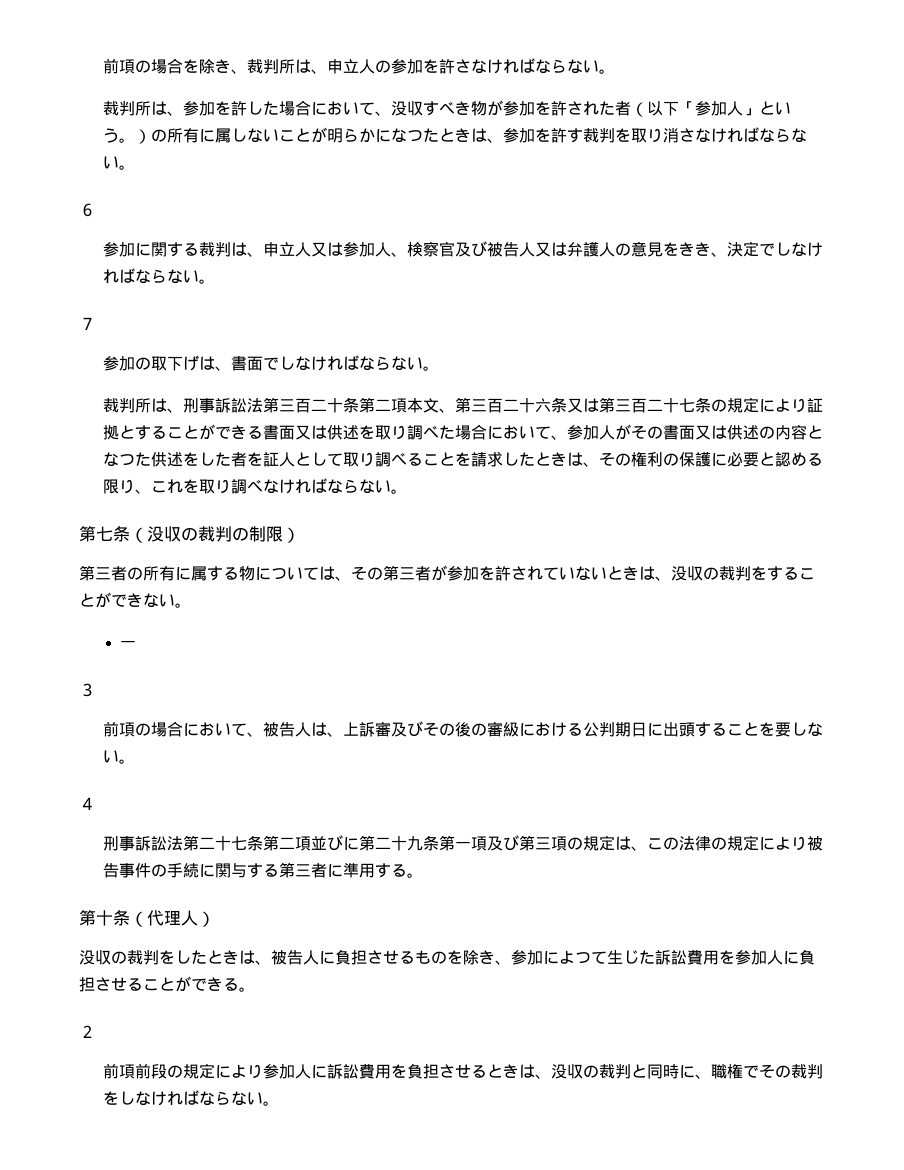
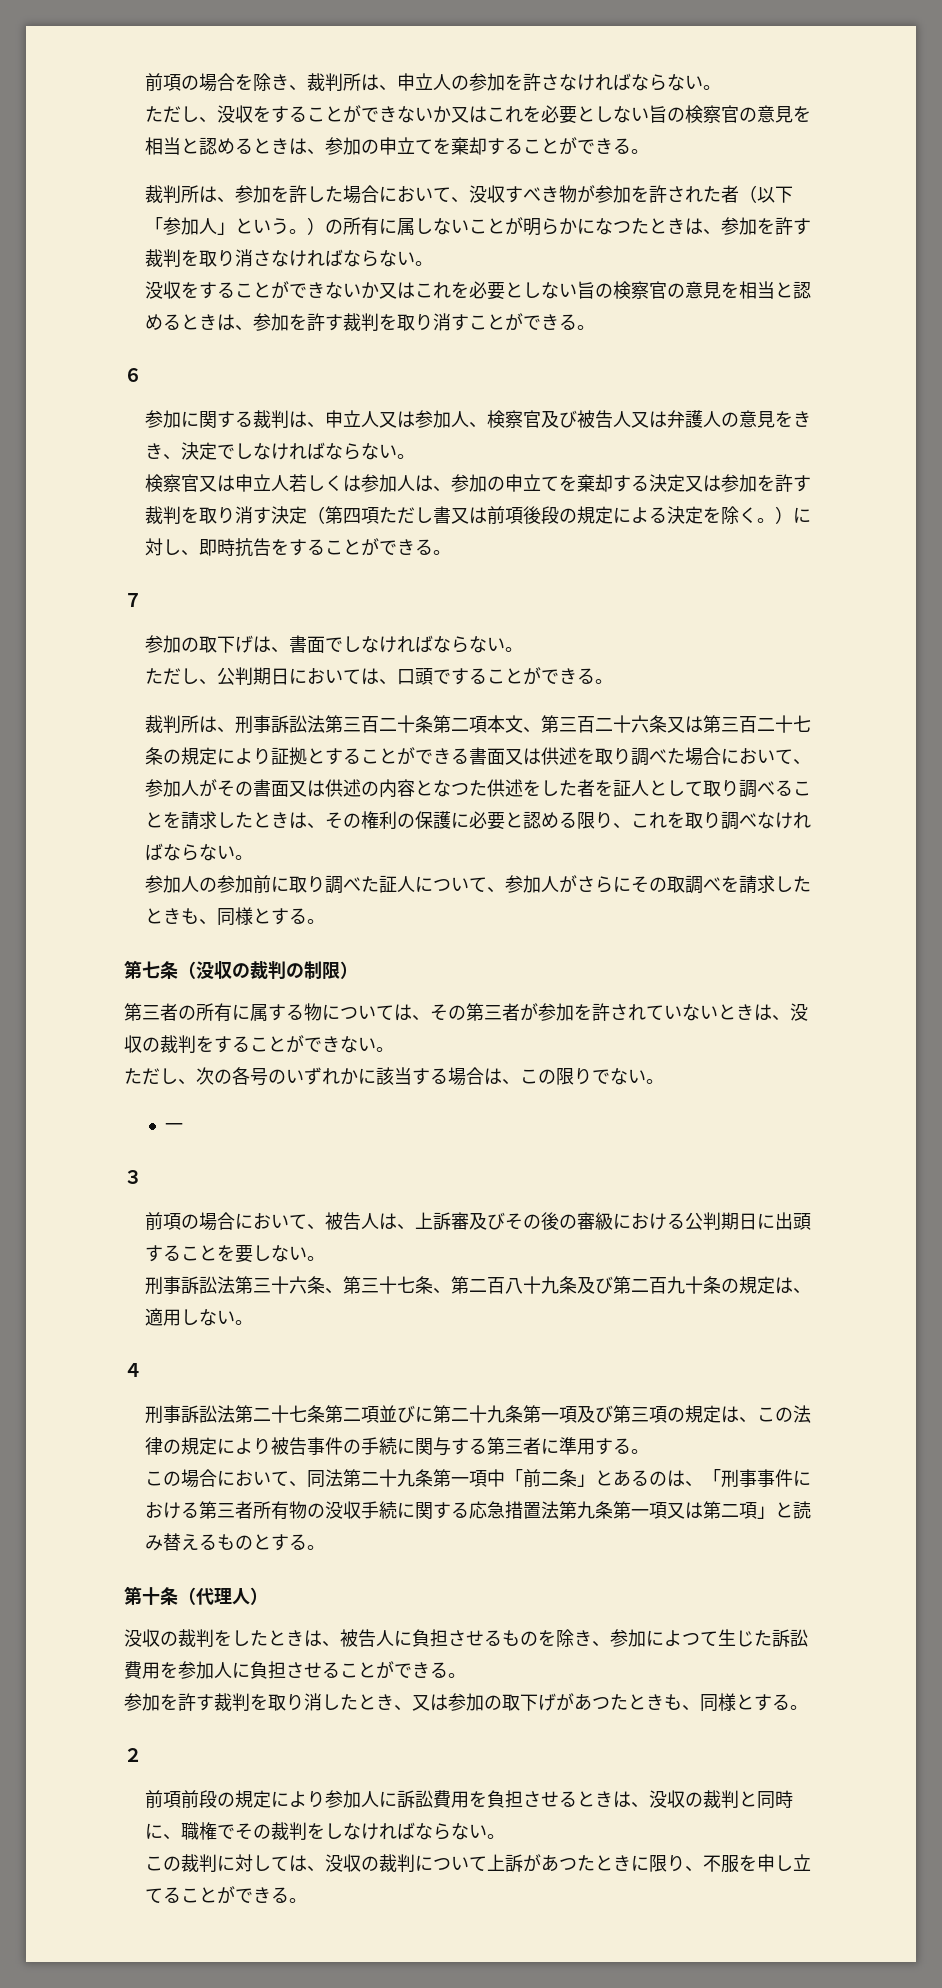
(615, 71) none -> [145,105,812,124] [145,137,650,155] // ただし、没収をすることができないか又はこれを必要としない旨の検察官の意見を相当と認めるときは、参加の申立てを棄却することができる。
(135, 167) none -> [145,281,812,300] [145,313,596,331] // 没収をすることができないか又はこれを必要としない旨の検察官の意見を相当と認めるときは、参加を許す裁判を取り消すことができる。
(215, 281) none -> [145,474,812,493] [145,506,812,524] [145,538,452,557] // 検察官又は申立人若しくは参加人は、参加の申立てを棄却する決定又は参加を許す裁判を取り消す決定（第四項ただし書又は前項後段の規定による決定を除く。）に対し、即時抗告をすることができる。
(439, 368) none -> [145,667,614,685] // ただし、公判期日においては、口頭ですることができる。
(407, 491) none -> [145,875,812,894] [145,907,326,926] // 参加人の参加前に取り調べた証人について、参加人がさらにその取調べを請求したときも、同様とする。
(191, 605) none -> [124,1067,664,1086] // ただし、次の各号のいずれかに該当する場合は、この限りでない。
(135, 761) none -> [145,1276,812,1295] [145,1308,254,1326] // 刑事訴訟法第三十六条、第三十七条、第二百八十九条及び第二百九十条の規定は、適用しない。
(423, 875) none -> [145,1469,812,1488] [145,1501,812,1520] [145,1533,326,1551] // この場合において、同法第二十九条第一項中「前二条」とあるのは、「刑事事件における第三者所有物の没収手続に関する応急措置法第九条第一項又は第二項」と読み替えるものとする。
(255, 989) none -> [124,1693,808,1712] // 参加を許す裁判を取り消したとき、又は参加の取下げがあつたときも、同様とする。
(279, 1103) none -> [145,1854,812,1873] [145,1886,308,1904] // この裁判に対しては、没収の裁判について上訴があつたときに限り、不服を申し立てることができる。

